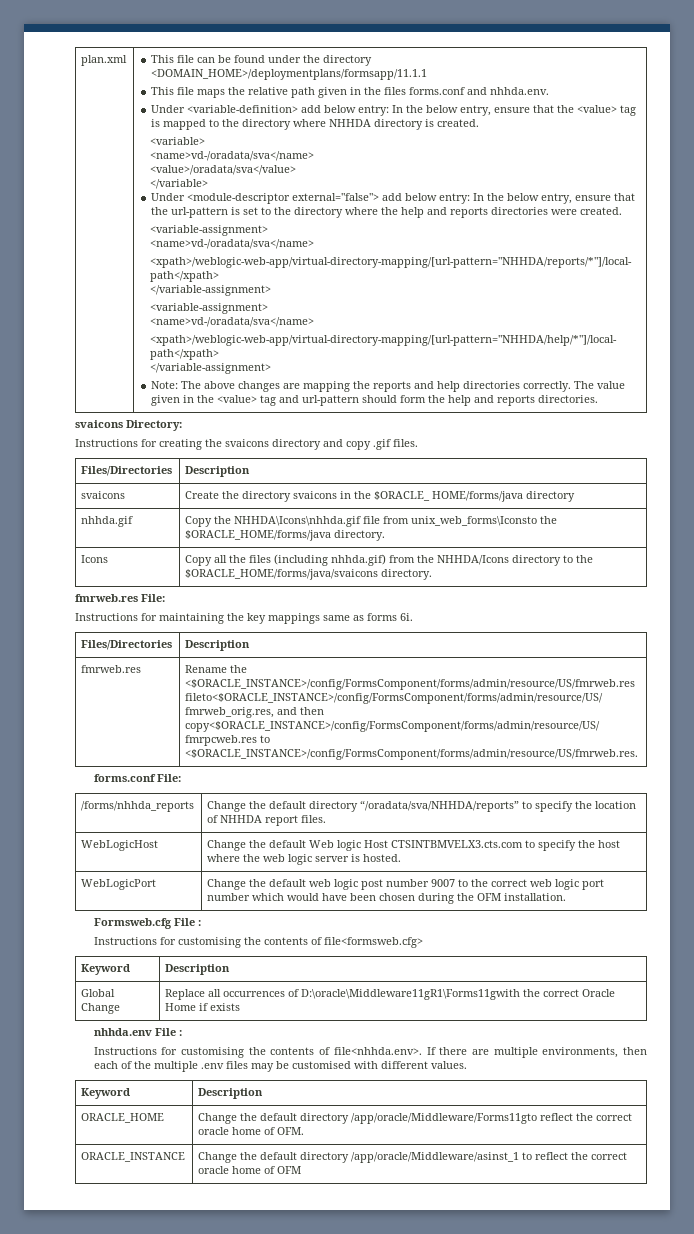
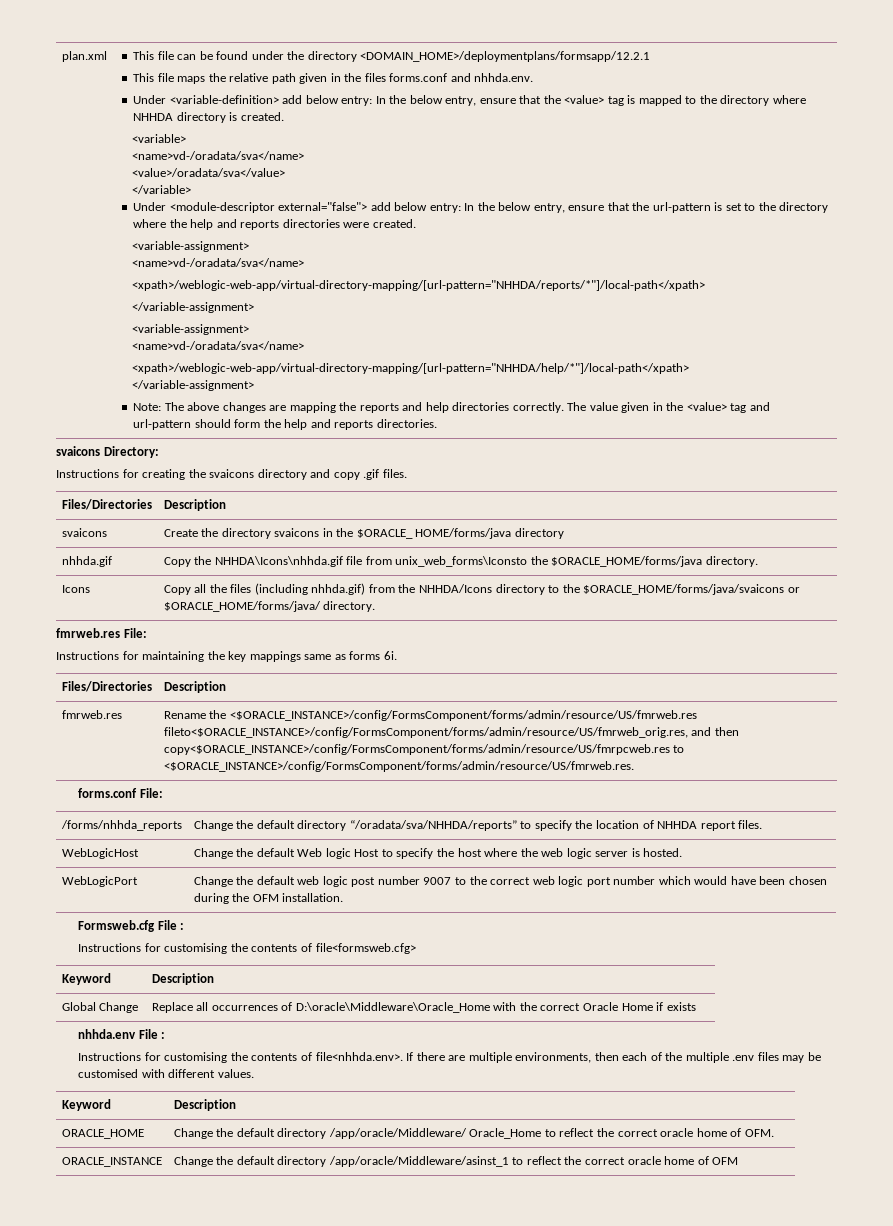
[151,69,428,80] <DOMAIN_HOME>/deploymentplans/formsapp/11.1.1 -> [360,51,651,62] <DOMAIN_HOME>/deploymentplans/formsapp/12.2.1
(379, 574) none -> [787,587,800,593] [163,601,321,612] or $ORACLE_HOME/forms/java/
[391,840,524,848] CTSINTBMVELX3.cts.com -> (380, 853) none
[301,989,521,1000] D:\oracle\Middleware11gR1\Forms11gwith -> [295,1002,517,1013] D:\oracle\Middleware\Oracle_Home with
[351,1113,538,1124] /app/oracle/Middleware/Forms11gto -> [328,1128,556,1139] /app/oracle/Middleware/ Oracle_Home to

